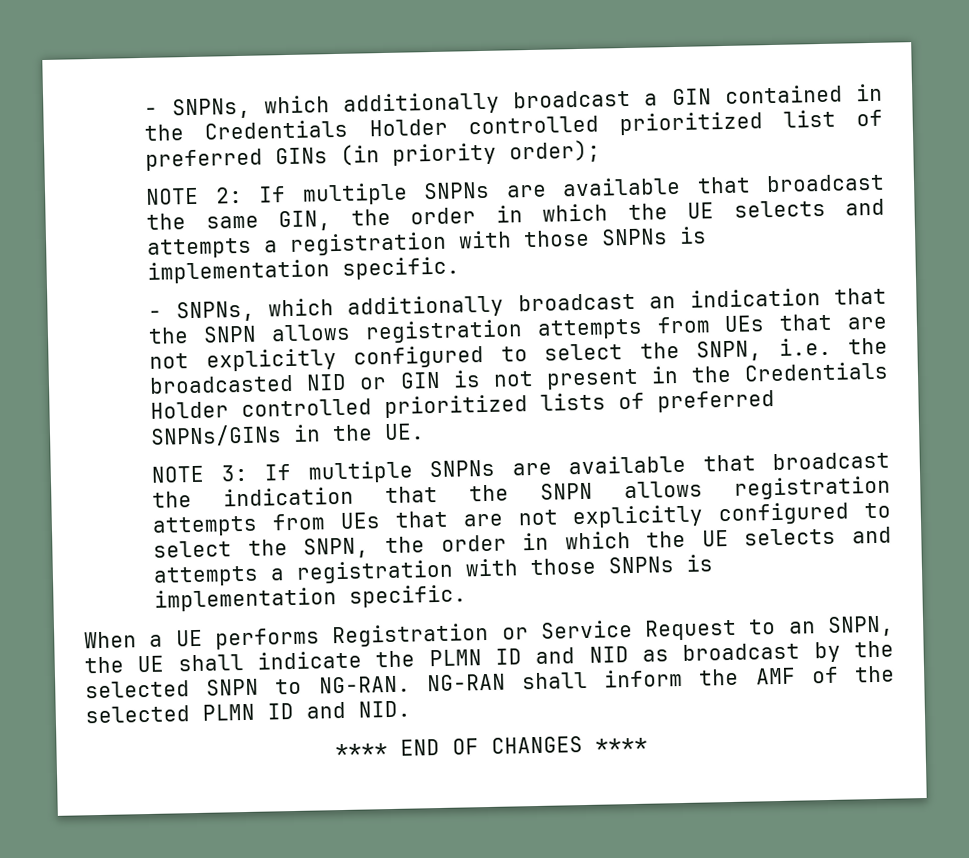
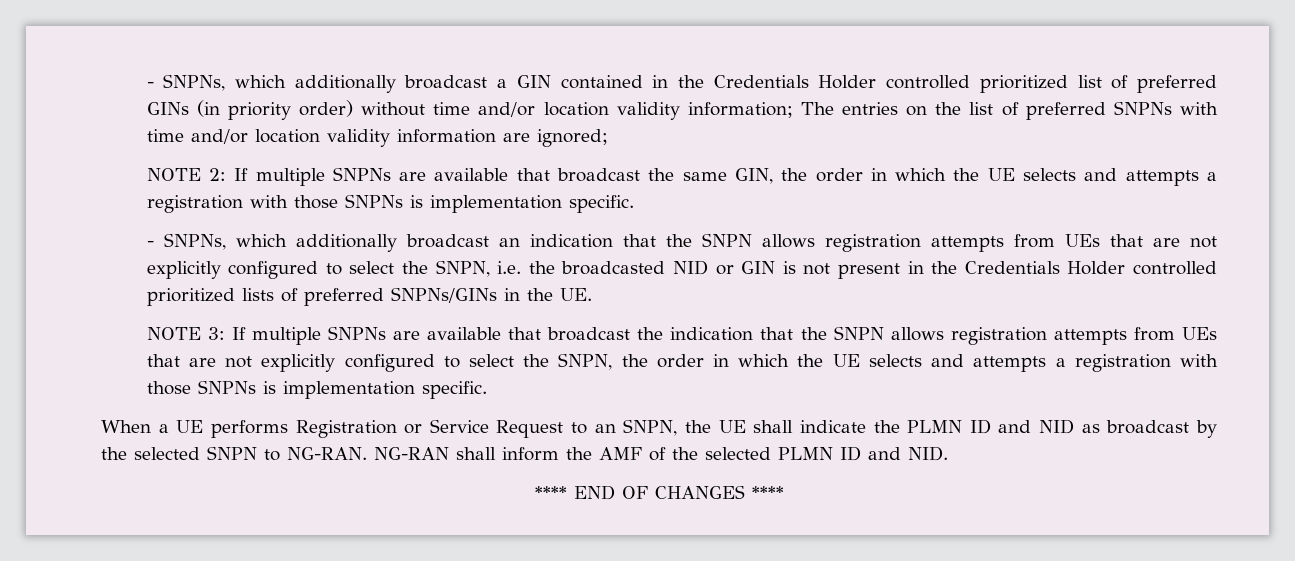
[509,139,602,164] order); -> [299,100,1219,120] [146,129,608,147] order) without time and/or location validity information; The entries on the list of preferred SNPNs with time and/or location validity information are ignored;

